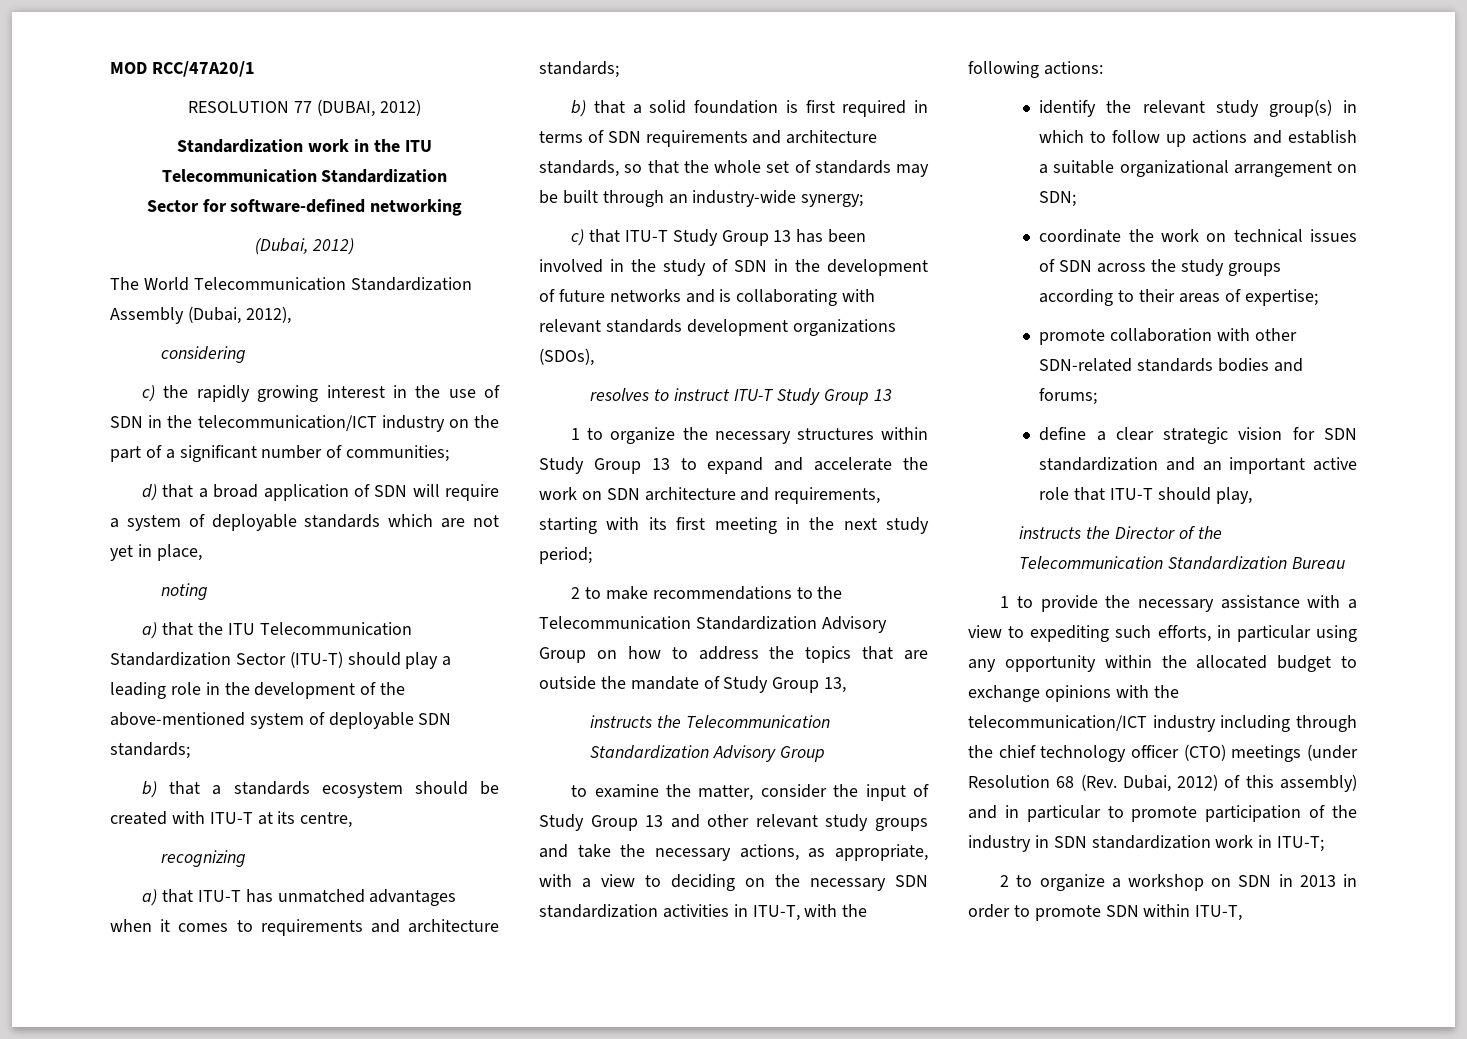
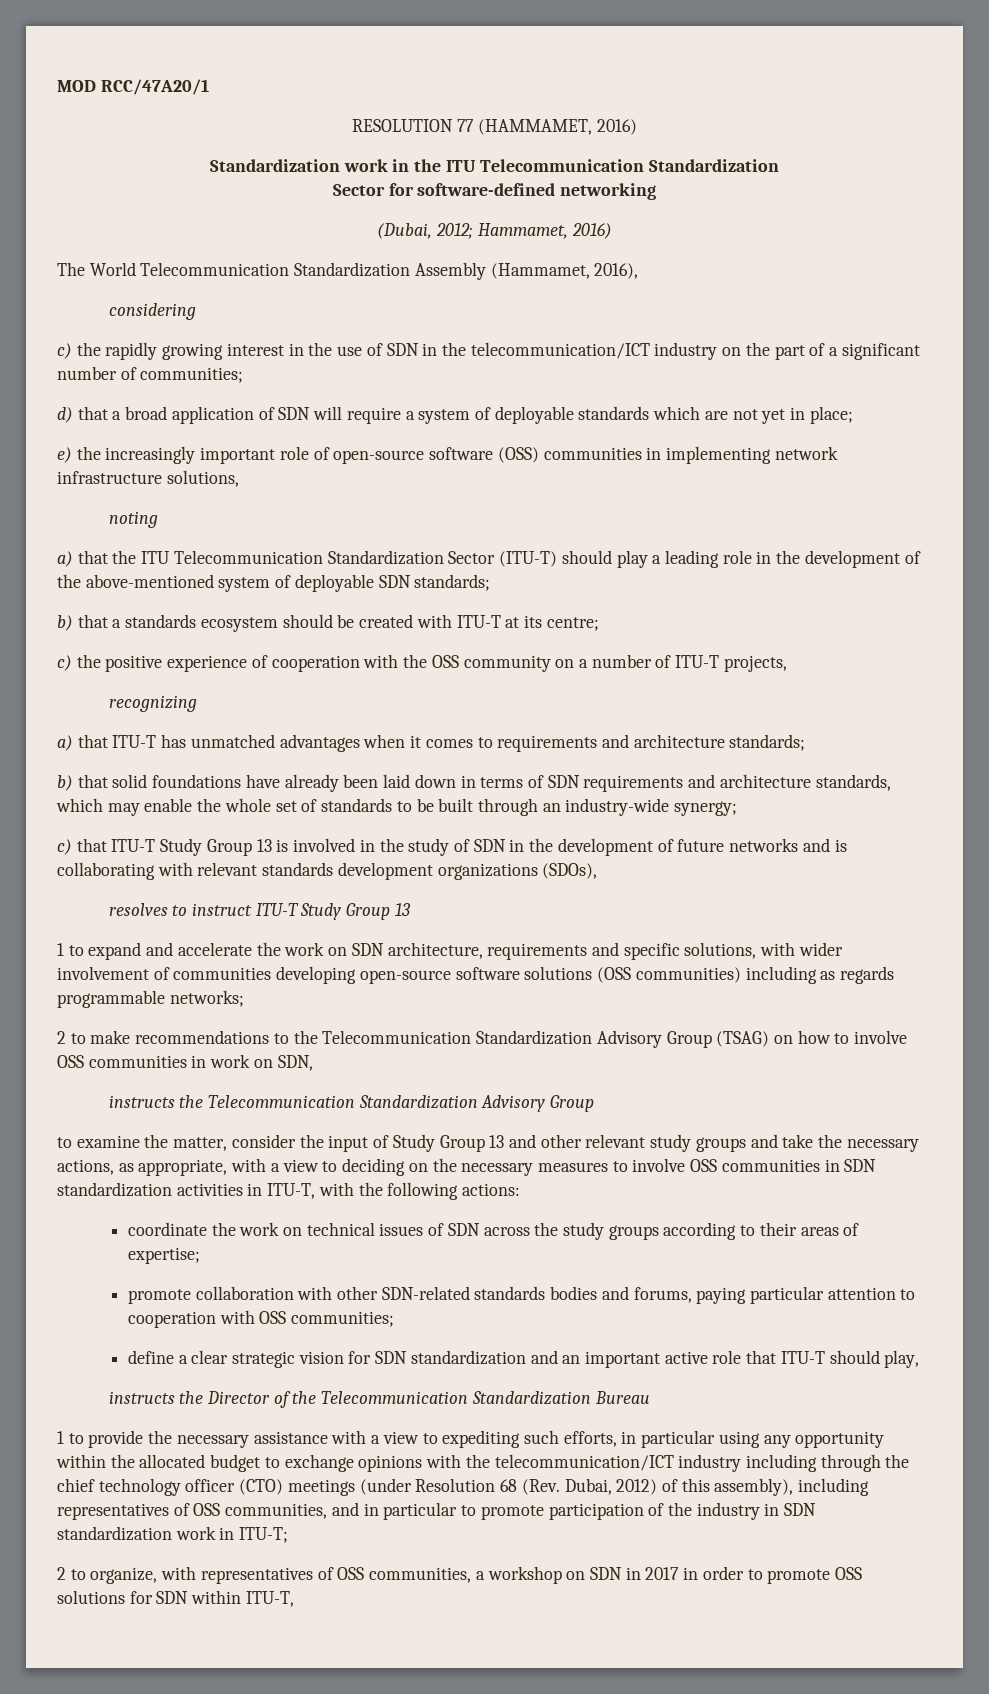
[316,99,421,117] (DUBAI, 2012) -> [477,119,637,135] (HAMMAMET, 2016)
[311,238,354,255] 2012) -> [436,223,612,239] 2012; Hammamet, 2016)
[187,306,291,324] (Dubai, 2012), -> [490,263,639,279] (Hammamet, 2016),
[156,544,202,561] place, -> [809,406,853,424] [57,446,838,464] [57,470,239,487] place; // e) the increasingly important role of open-source software (OSS) communities in implementing network infrastructure solutions,
[300,812,353,828] centre, -> [546,617,599,631] [57,654,787,672] centre; // c) the positive experience of cooperation with the OSS community on a number of ITU-T projects,
[632,100,907,117] a solid foundation is first required -> [112,774,456,792] solid foundations have already been laid down
[624,160,679,174] so that -> [56,798,193,816] which may enable
[896,164,929,177] may -> [396,801,412,812] to
[796,229,867,243] has been -> [276,839,289,852] is
[610,427,928,444] [539,457,697,474] organize the necessary structures within Study Group 13 to -> (84, 950) none
[644,487,881,504] [539,517,929,534] [539,547,592,564] architecture and requirements, starting with its first meeting in the next study period; -> [387,942,843,960] [57,966,894,984] [57,990,244,1008] architecture, requirements and specific solutions, with wider involvement of communities developing open-source software solutions (OSS communities) including as regards programmable networks;
(586, 655) none -> [716,1031,770,1047] (TSAG)
[698,646,928,663] [539,676,847,693] address the topics that are outside the mandate of Study Group 13, -> [854,1030,908,1044] [57,1054,313,1071] involve OSS communities in work on SDN,
(886, 884) none -> [537,1158,840,1172] measures to involve OSS communities in
[1039,99,1357,117] [1039,130,1357,147] [1039,160,1357,177] [1039,191,1077,207] // identify the relevant study group(s) in which to follow up actions and establish a suitable organizational arrangement on SDN; -> (521, 1189) none
[1039,388,1098,405] forums; -> [633,1286,916,1304] [127,1310,394,1328] forums, paying particular attention to cooperation with OSS communities;
[1280,774,1357,792] assembly) -> [714,1478,870,1496] [57,1503,328,1520] assembly), including representatives of OSS communities,
[1039,874,1105,891] organize -> [90,1566,472,1584] organize, with representatives of OSS communities,
[1299,875,1336,887] 2013 -> [645,1567,680,1580] 2017
(1101, 913) none -> [835,1567,863,1580] [57,1590,153,1604] OSS solutions for

